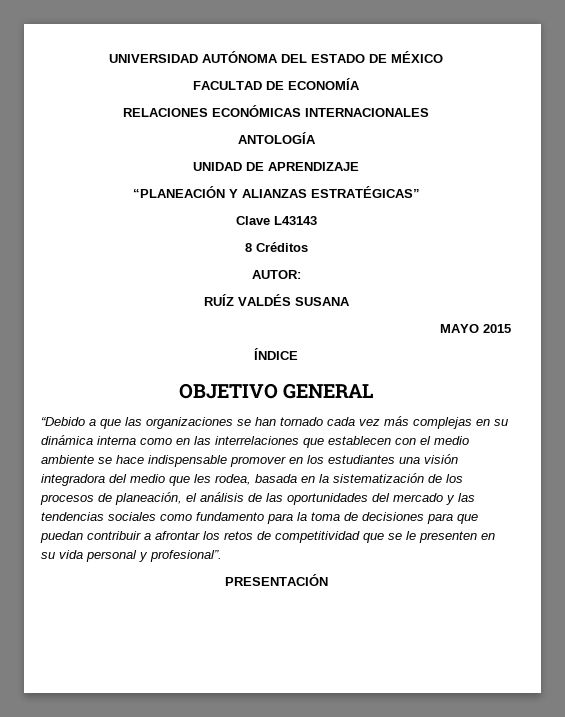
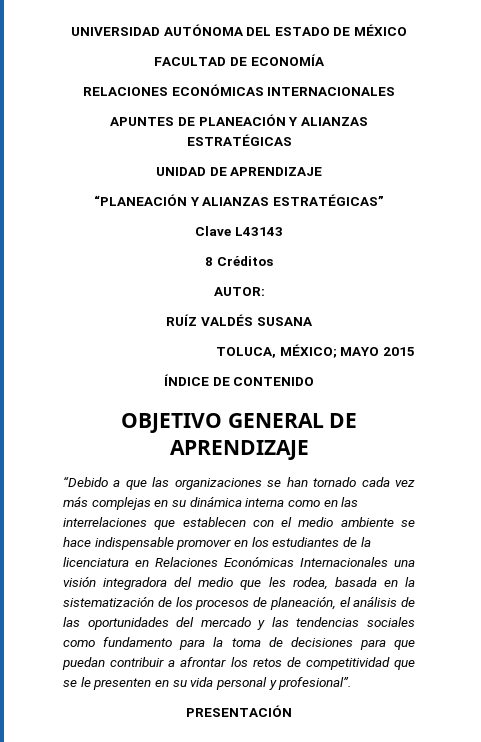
[237,132,316,144] ANTOLOGÍA -> [110,114,368,126] [186,134,292,146] APUNTES DE PLANEACIÓN Y ALIANZAS ESTRATÉGICAS
(350, 301) none -> [216,344,337,358] TOLUCA, MÉXICO;
(298, 354) none -> [212,377,315,386] DE CONTENIDO
(374, 391) none -> [329,413,358,428] [169,440,309,460] DE APRENDIZAJE
(395, 459) none -> [342,537,371,547] [63,556,388,567] de la licenciatura en Relaciones Económicas Internacionales

